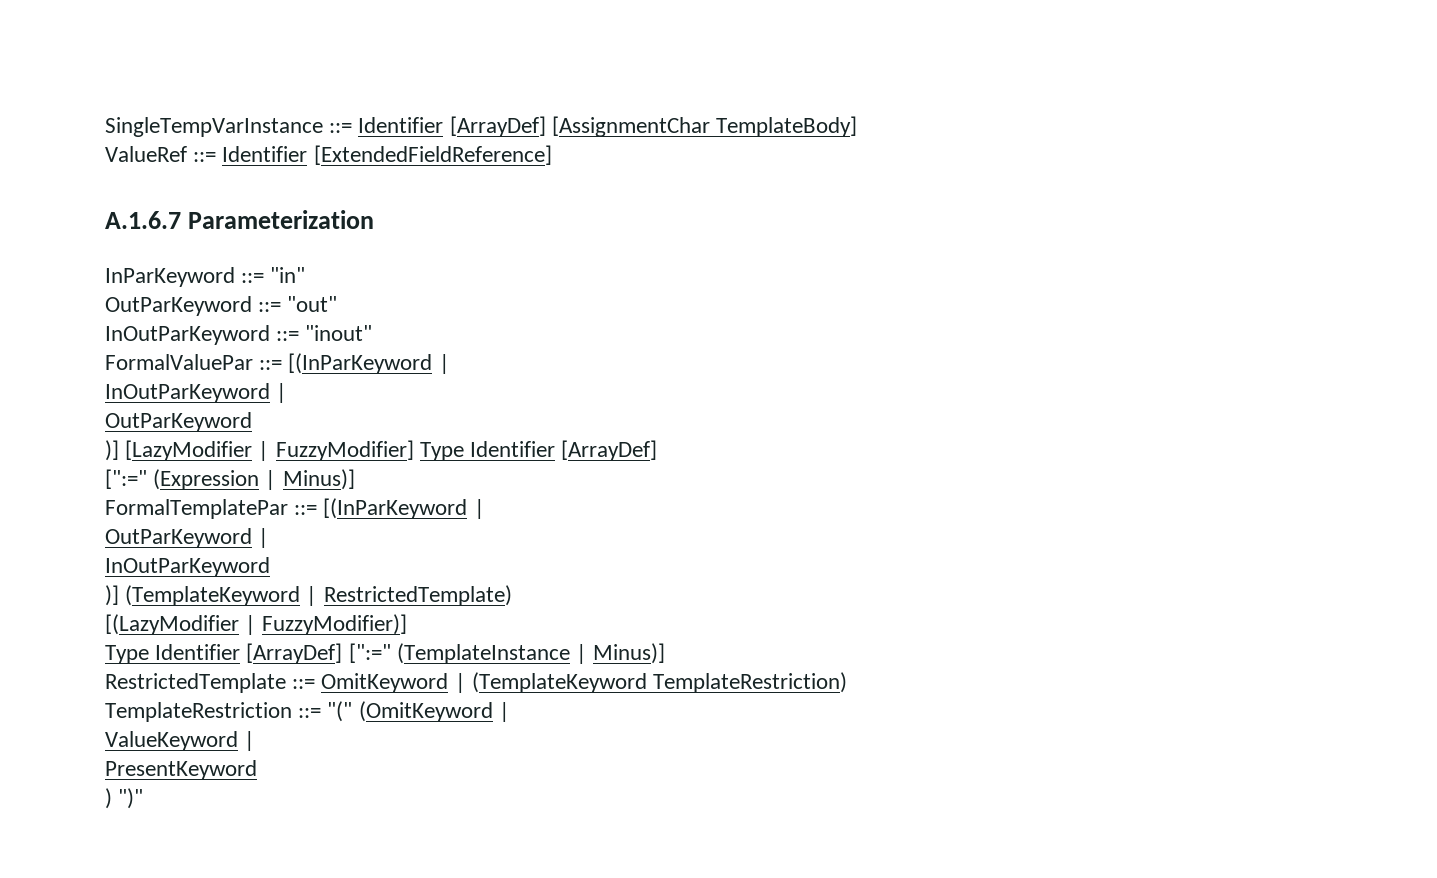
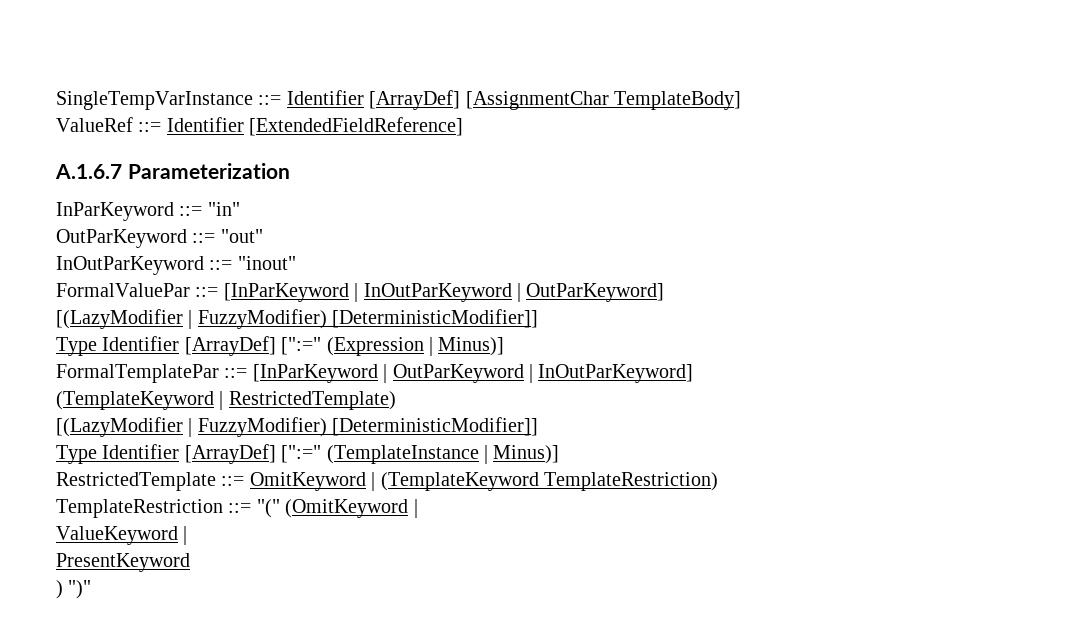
[288,353,450,374] [(InParKeyword | // -> [223,283,359,302] [InParKeyword |
[105,412,252,432] [105,440,658,461] // OutParKeyword // )] [LazyModifier | FuzzyModifier] Type Identifier [ArrayDef] // -> [526,283,665,302] [56,309,539,329] [56,336,276,356] OutParKeyword] // [(LazyModifier | FuzzyModifier) [DeterministicModifier]] // Type Identifier [ArrayDef]
[323,498,485,519] [(InParKeyword | // -> [252,364,388,383] [InParKeyword |
[105,557,270,577] [105,585,119,606] // InOutParKeyword // )] -> [538,364,694,383] InOutParKeyword] //
[262,614,408,635] FuzzyModifier)] -> [197,417,539,437] FuzzyModifier) [DeterministicModifier]]

